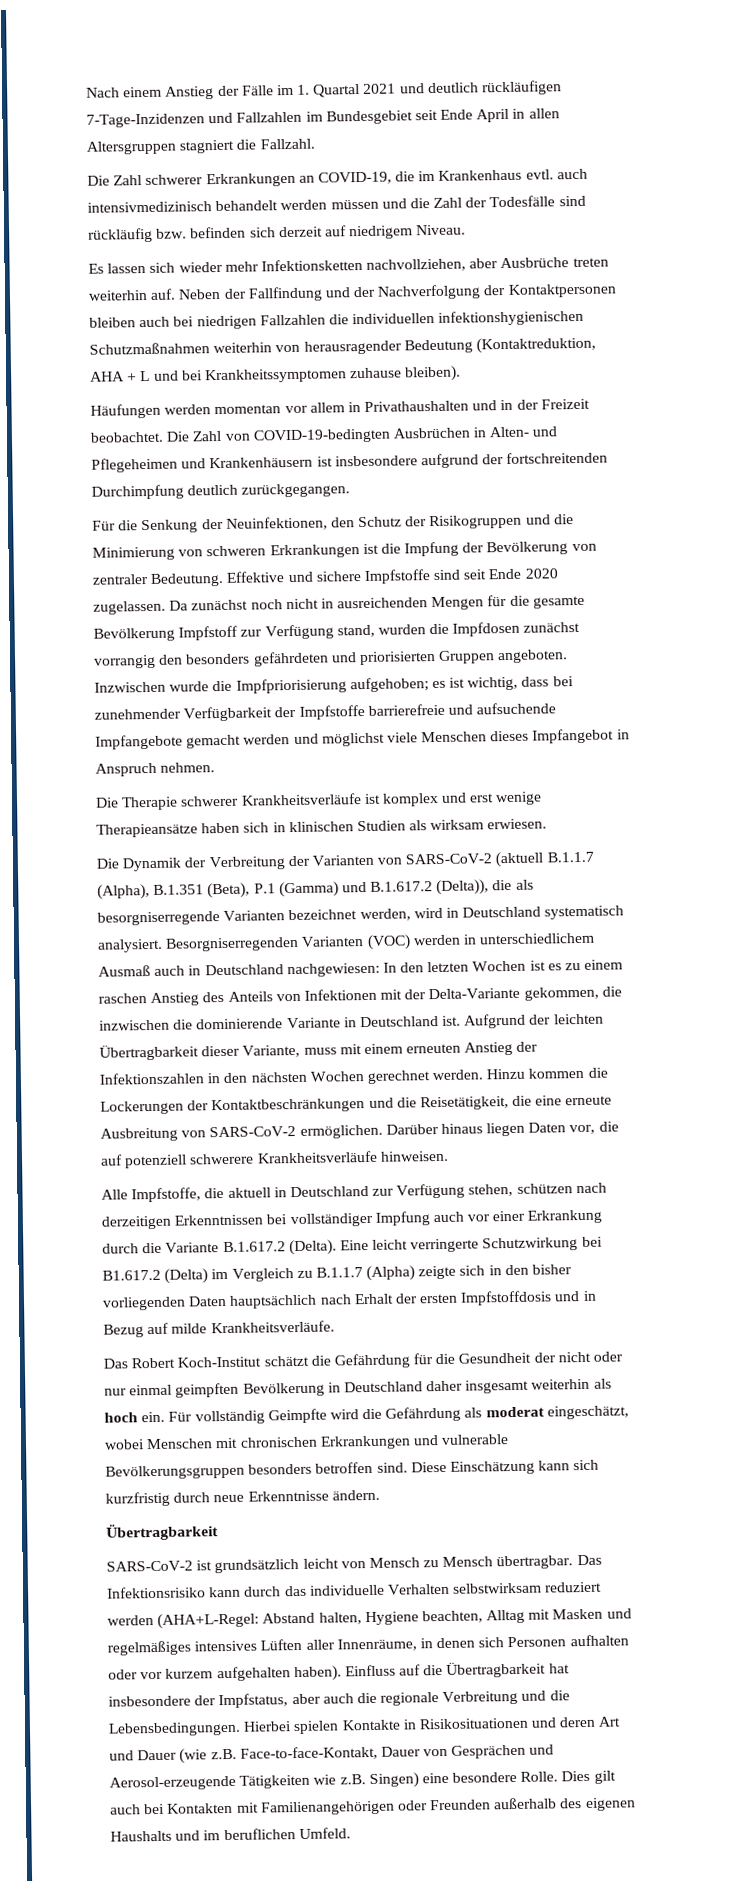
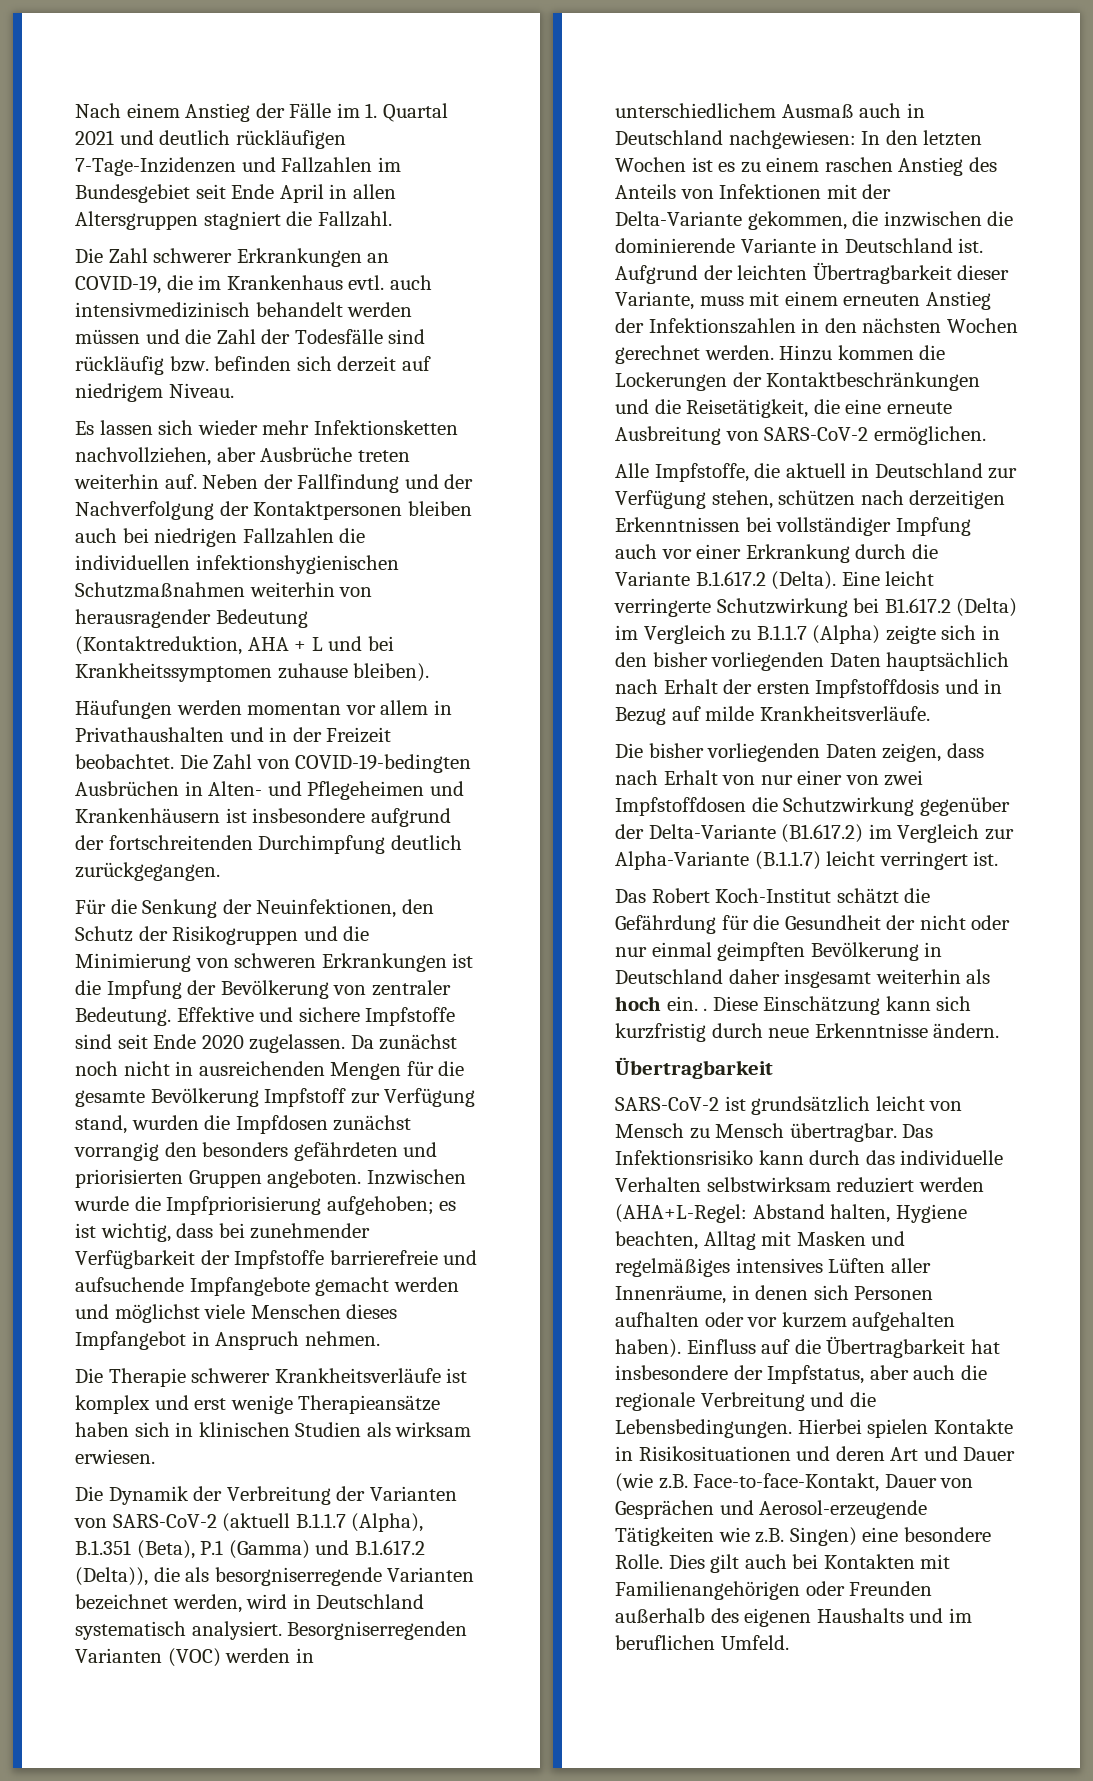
[385,1121,619,1137] [100,1150,449,1169] Darüber hinaus liegen Daten vor, die auf potenziell schwerere Krankheitsverläufe hinweisen. -> (986, 435) none
(335, 1327) none -> [615,743,984,762] [615,770,924,786] [615,797,1010,816] [615,824,1014,843] [615,851,999,870] // Die bisher vorliegenden Daten zeigen, dass nach Erhalt von nur einer von zwei Impfstoffdosen die Schutzwirkung gegenüber der Delta-Variante (B1.617.2) im Vergleich zur Alpha-Variante (B.1.1.7) leicht verringert ist.
[168,1405,629,1425] [104,1434,510,1450] [105,1461,408,1480] Für vollständig Geimpfte wird die Gefährdung als moderat eingeschätzt, wobei Menschen mit chronischen Erkrankungen und vulnerable Bevölkerungsgruppen besonders betroffen sind. -> [703,1008,708,1011] .

